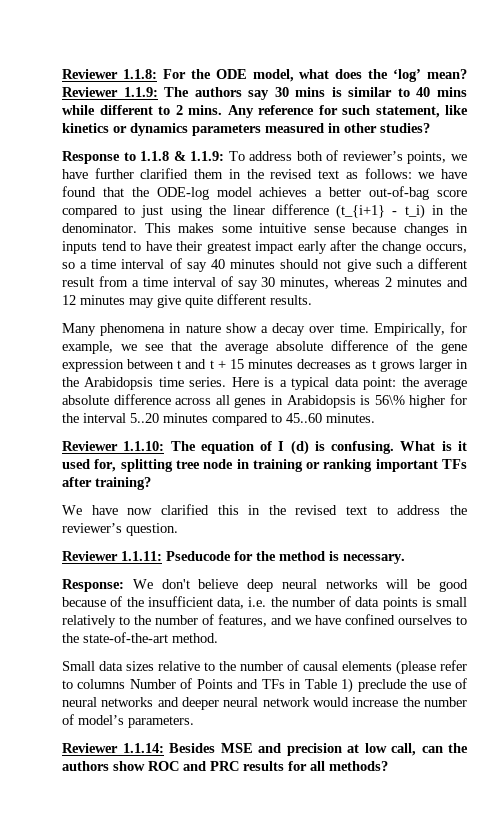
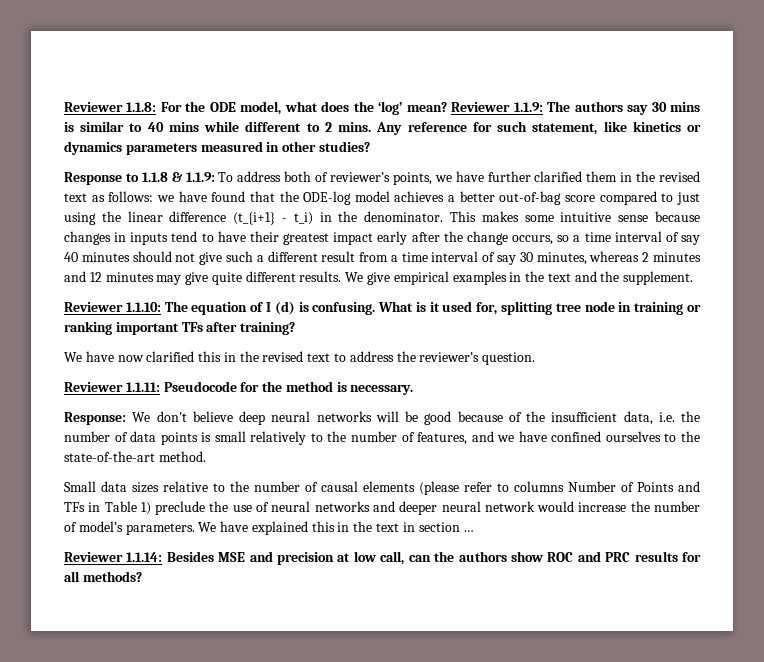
[62,322,467,336] [62,340,467,354] [62,359,468,372] [62,377,467,390] [62,394,468,408] [62,413,375,426] // Many phenomena in nature show a decay over time. Empirically, for example, we see that the average absolute difference of the gene expression between t and t + 15 minutes decreases as t grows larger in the Arabidopsis time series. Here is a typical data point: the average absolute difference across all genes in Arabidopsis is 56\% higher for the interval 5..20 minutes compared to 45..60 minutes. -> [345,271,694,285] We give empirical examples in the text and the supplement.
[166,551,231,561] Pseducode -> [163,381,237,392] Pseudocode
(194, 722) none -> [198,521,475,535] We have explained this in the text in section …

